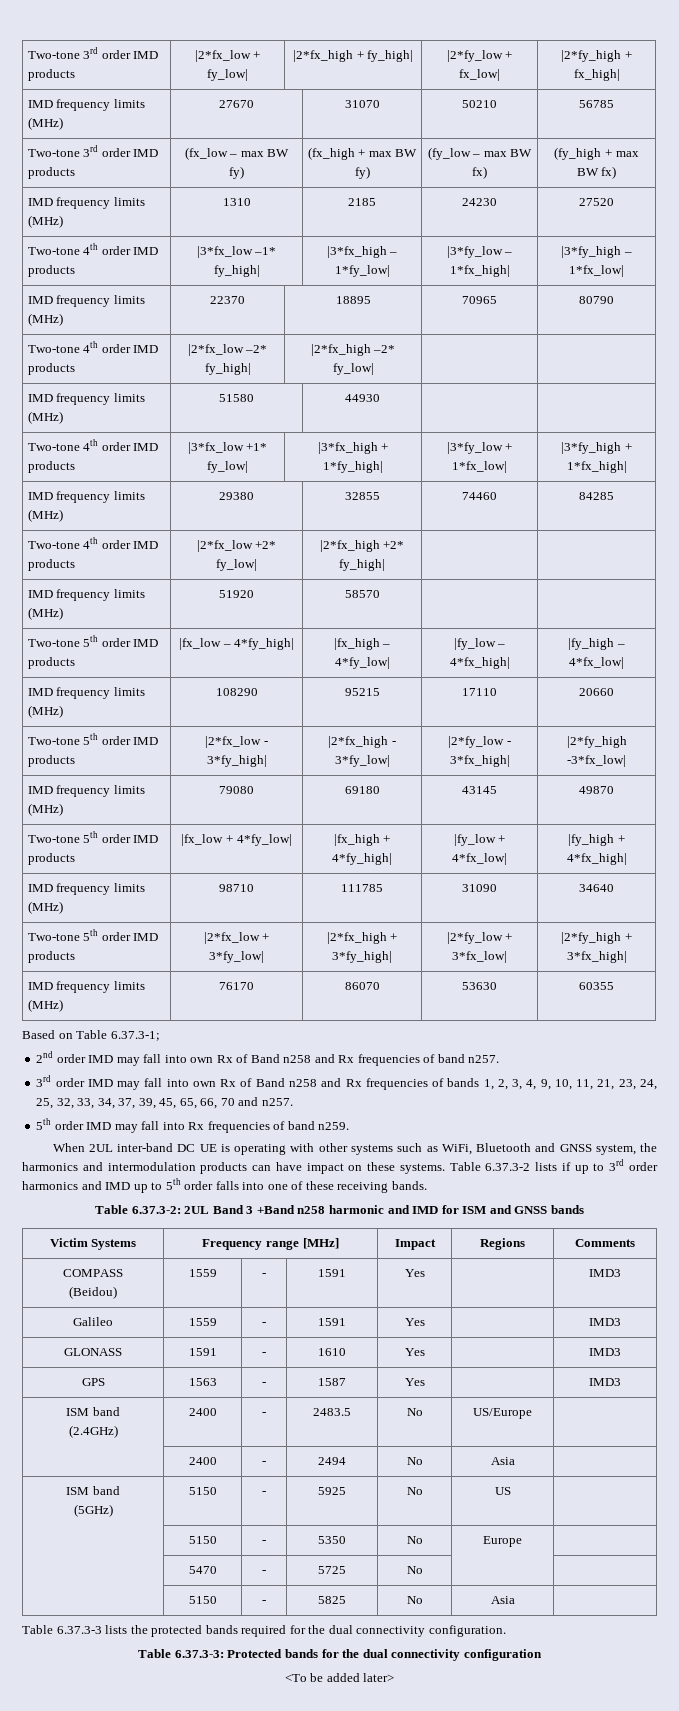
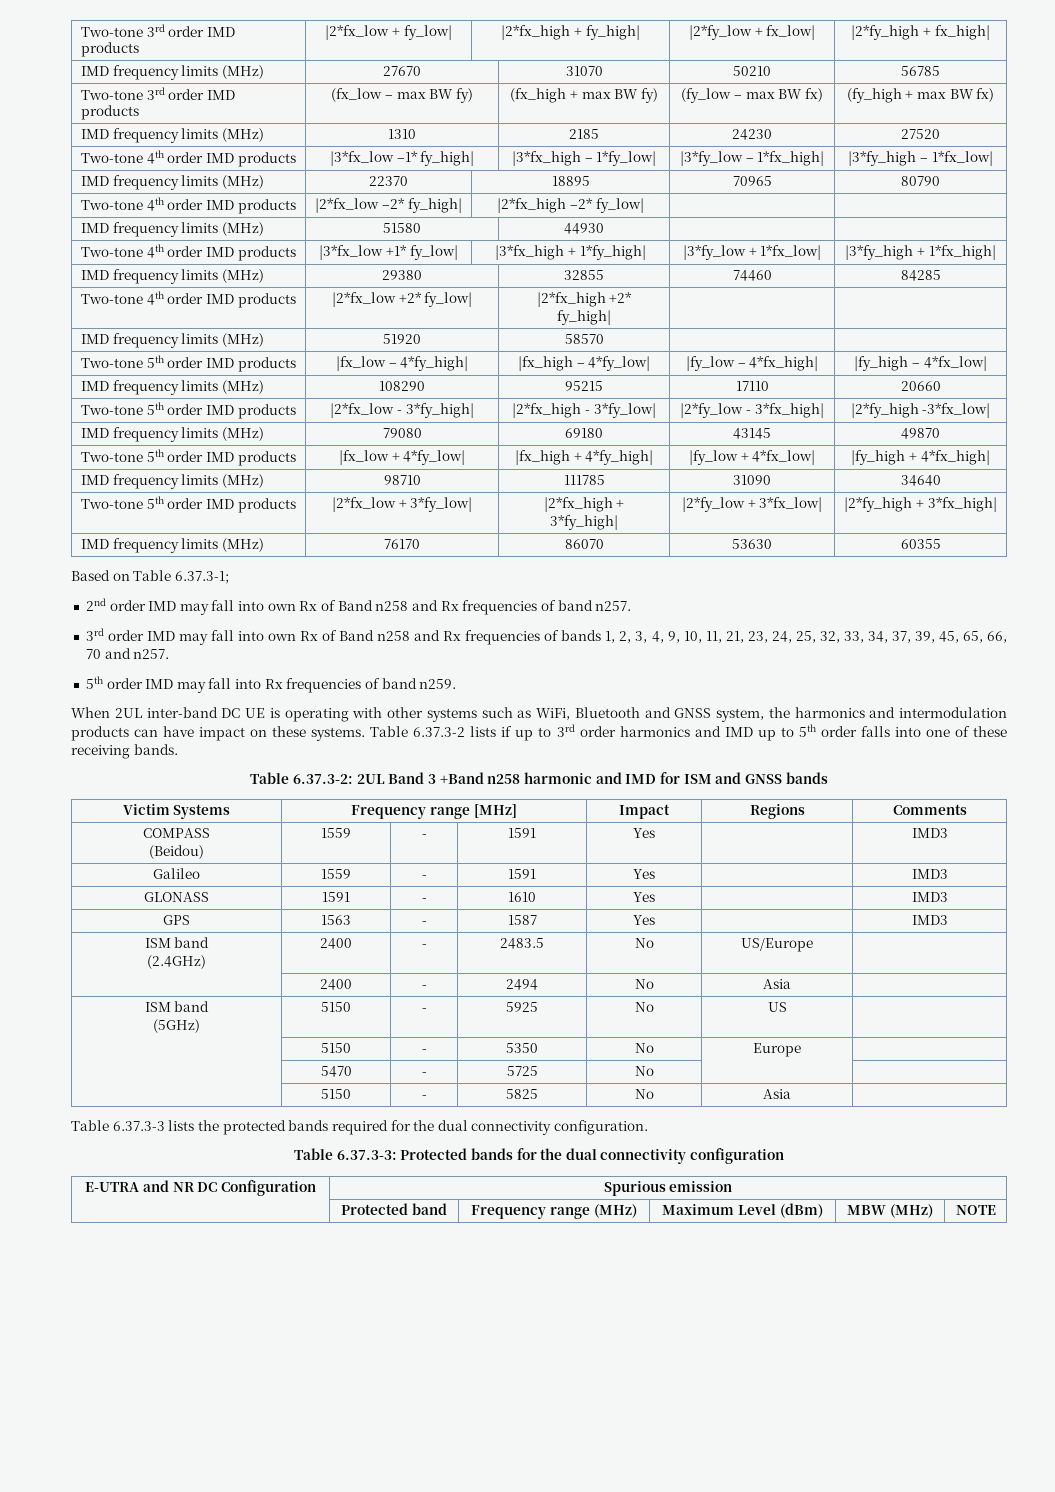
[284,1673,395,1682] // <To be added later> -> [85,1180,316,1196] [603,1181,733,1196] [341,1203,447,1215] [471,1204,637,1219] [662,1203,823,1218] [847,1204,933,1218] [955,1205,996,1215] // E-UTRA and NR DC Configuration | Spurious emission // | Protected band | Frequency range (MHz) | Maximum Level (dBm) | MBW (MHz) | NOTE

